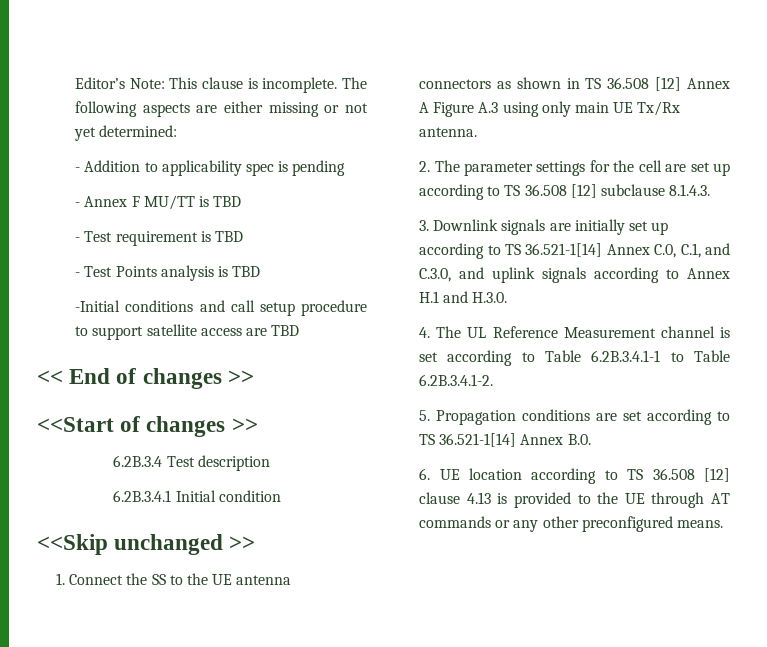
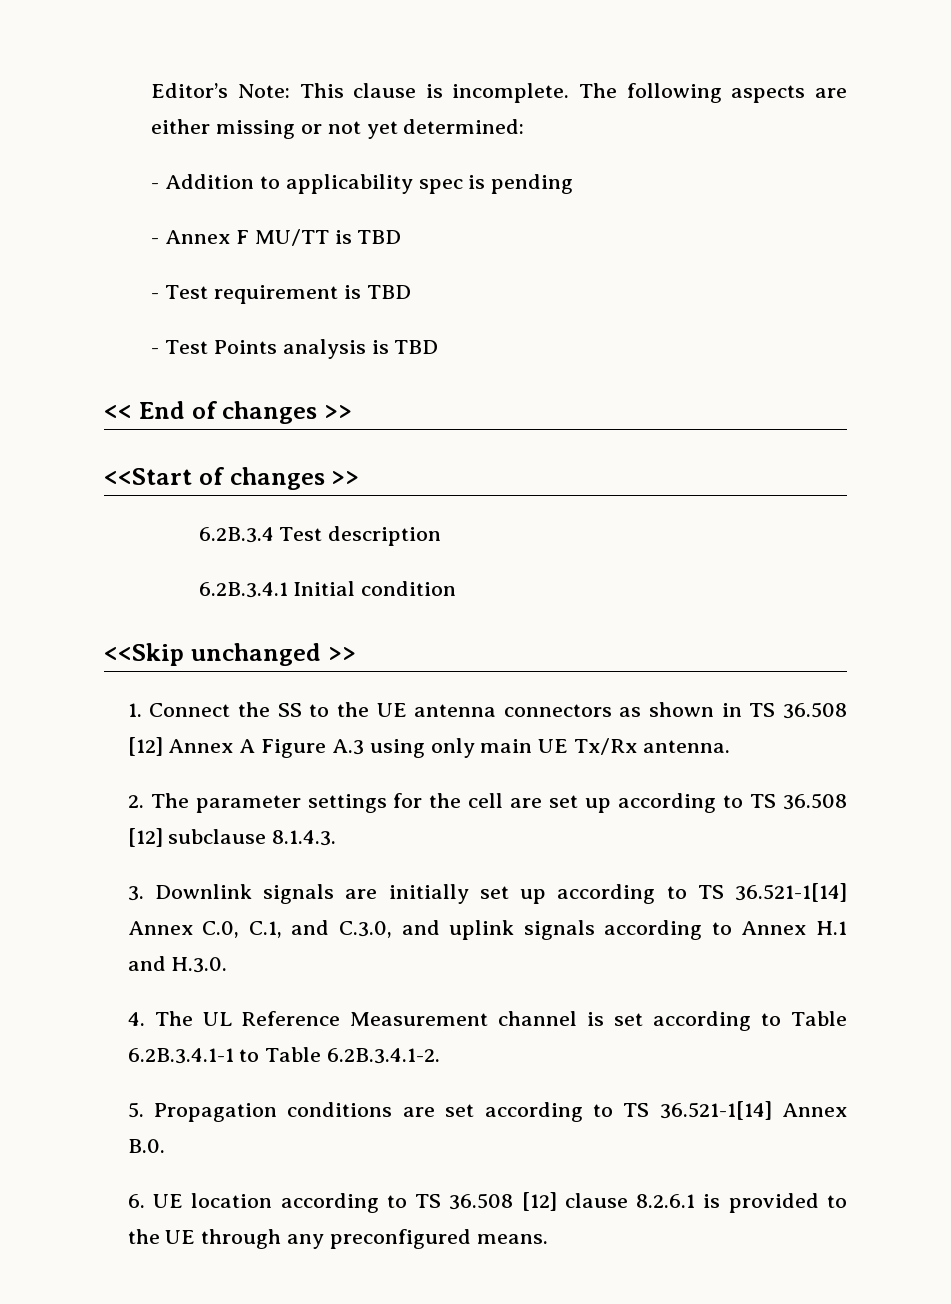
[75,300,368,316] [75,324,300,340] // -Initial conditions and call setup procedure to support satellite access are TBD -> (439, 347) none
[466,492,491,504] 4.13 -> [636,1194,696,1208] 8.2.6.1
[711,493,730,504] [419,516,579,532] AT commands or any other -> [287,1234,325,1249] any

